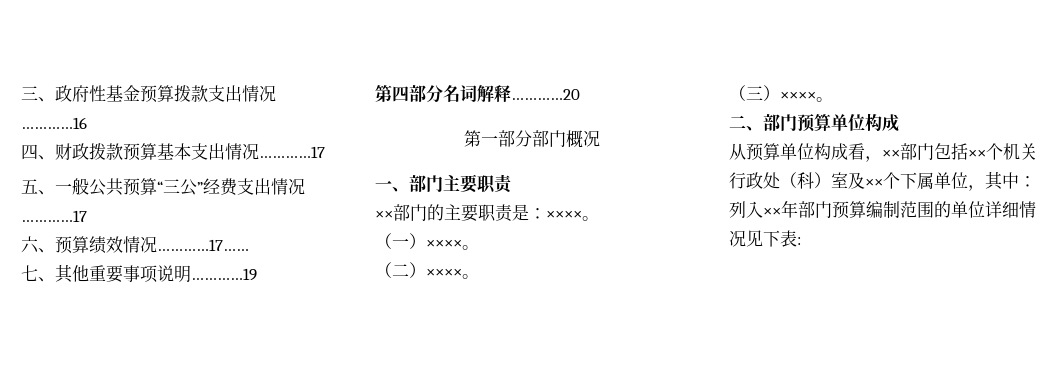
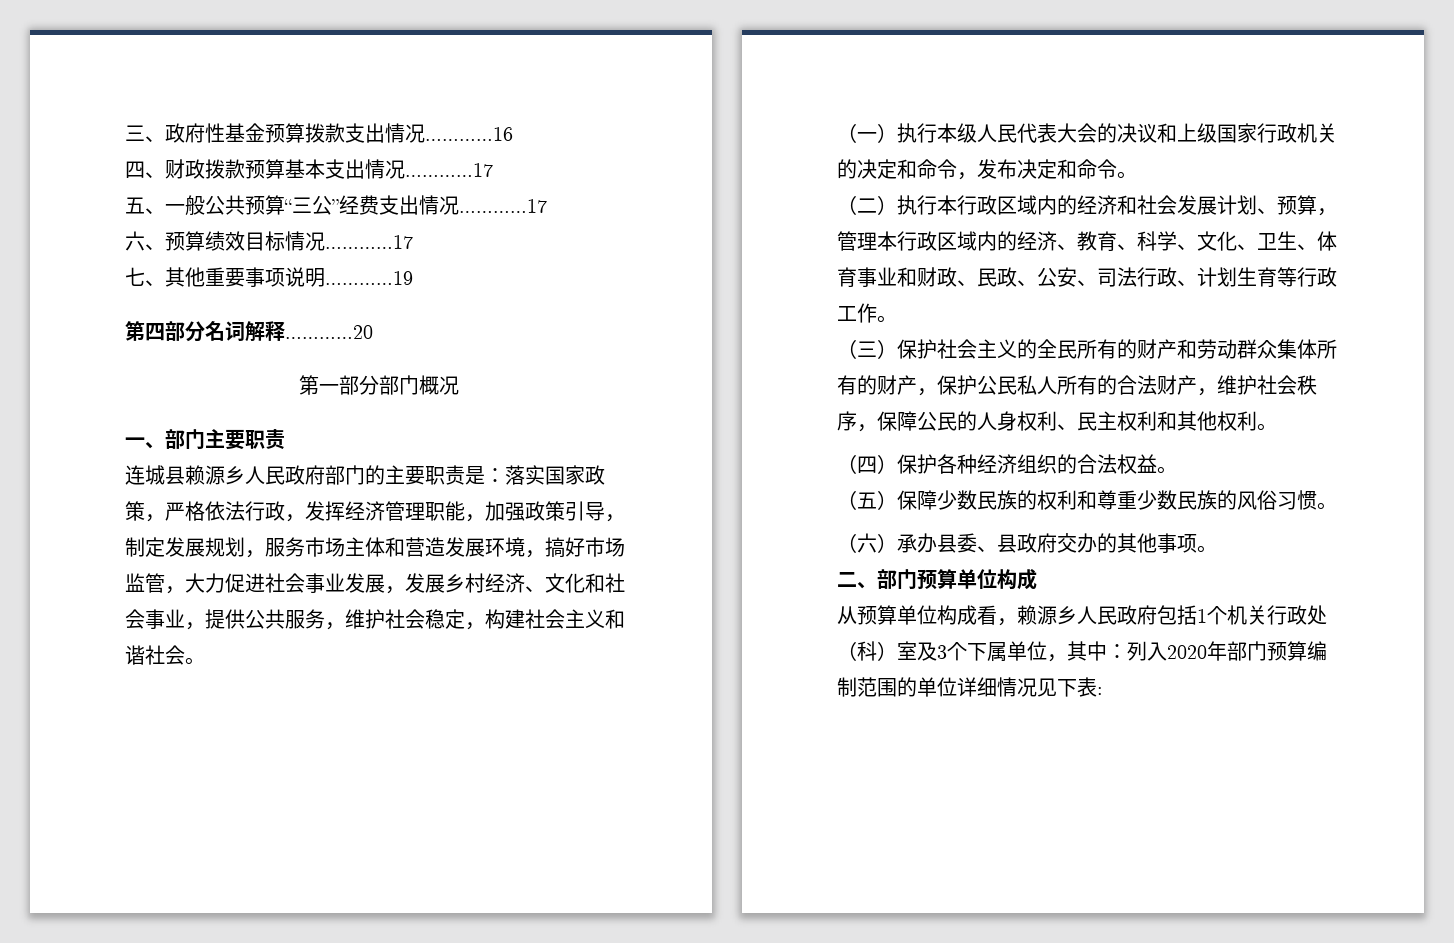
[123,236,249,253] 情况…………17…… -> [245,231,413,251] 目标情况…………17
[375,210,393,219] ×× -> [125,465,325,485] 连城县赖源乡人民政府
[546,210,599,221] [375,233,479,250] [375,262,479,279] [729,85,816,101] ××××。 // （一）××××。 // （二）××××。 // （三）×××× -> [505,465,605,485] [125,501,625,522] [125,537,625,558] [125,573,625,594] [125,609,625,630] [125,645,205,665] [837,123,1337,143] [837,159,1137,180] [837,195,1337,216] [837,231,1337,251] [837,267,1337,287] [837,303,897,323] [837,339,1337,359] [837,375,1317,396] [837,411,1277,432] [837,454,1177,474] [837,490,1337,510] [837,533,1197,553] 落实国家政策，严格依法行政，发挥经济管理职能，加强政策引导，制定发展规划，服务市场主体和营造发展环境，搞好市场监管，大力促进社会事业发展，发展乡村经济、文化和社会事业，提供公共服务，维护社会稳定，构建社会主义和谐社会。 // （一）执行本级人民代表大会的决议和上级国家行政机关的决定和命令，发布决定和命令。 // （二）执行本行政区域内的经济和社会发展计划、预算，管理本行政区域内的经济、教育、科学、文化、卫生、体育事业和财政、民政、公安、司法行政、计划生育等行政工作。 // （三）保护社会主义的全民所有的财产和劳动群众集体所有的财产，保护公民私人所有的合法财产，维护社会秩序，保障公民的人身权利、民主权利和其他权利。 // （四）保护各种经济组织的合法权益。 // （五）保障少数民族的权利和尊重少数民族的风俗习惯。 // （六）承办县委、县政府交办的其他事项
[882,143,986,160] ××部门包括×× -> [1017,605,1207,625] 赖源乡人民政府包括1
[865,178,883,187] ×× -> [937,645,947,659] 3
[763,207,781,216] ×× -> [1167,645,1207,659] 2020

